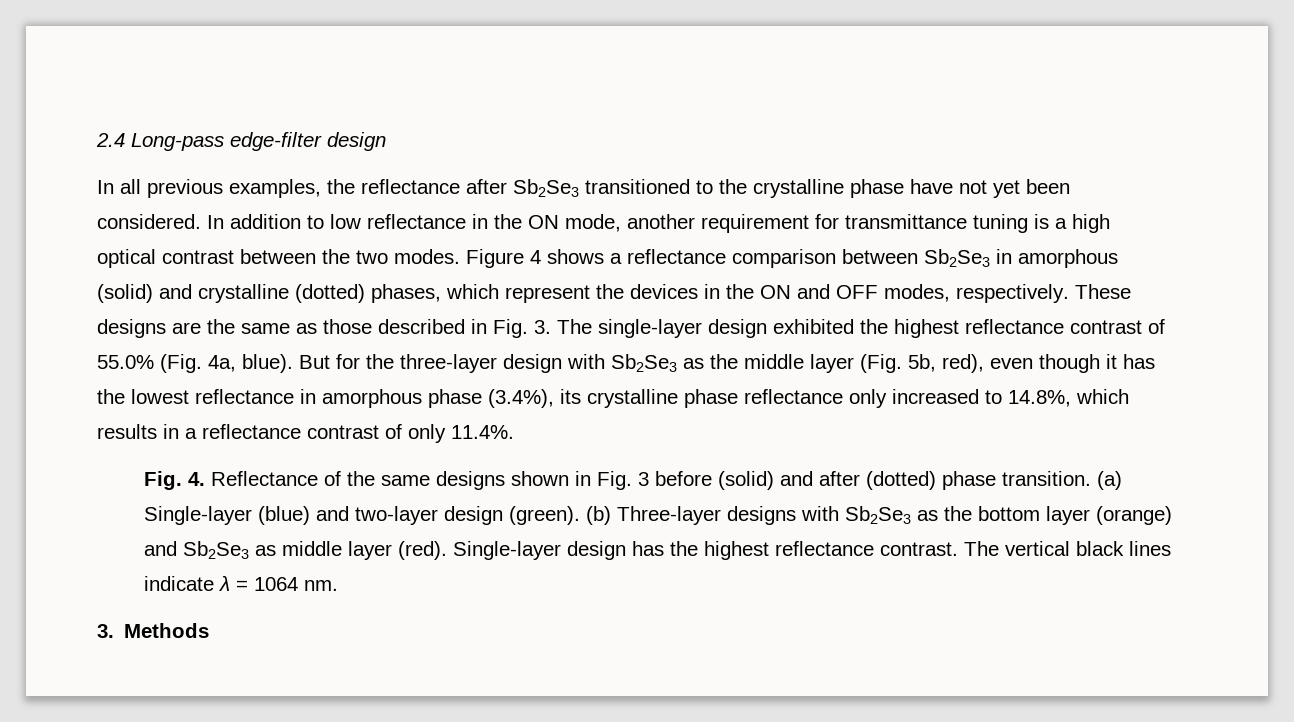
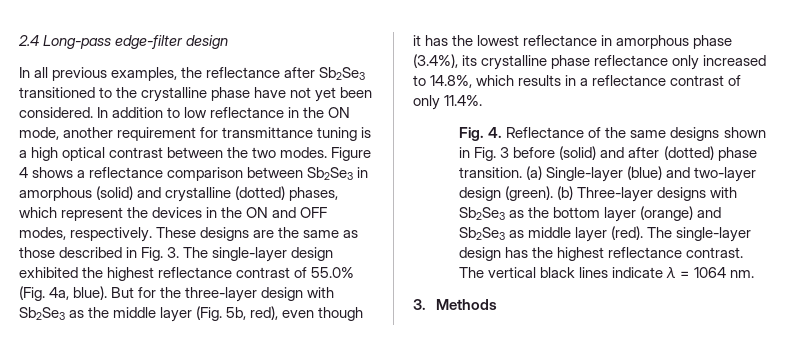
[452,541,561,560] Single-layer -> [647,227,752,242] The single-layer

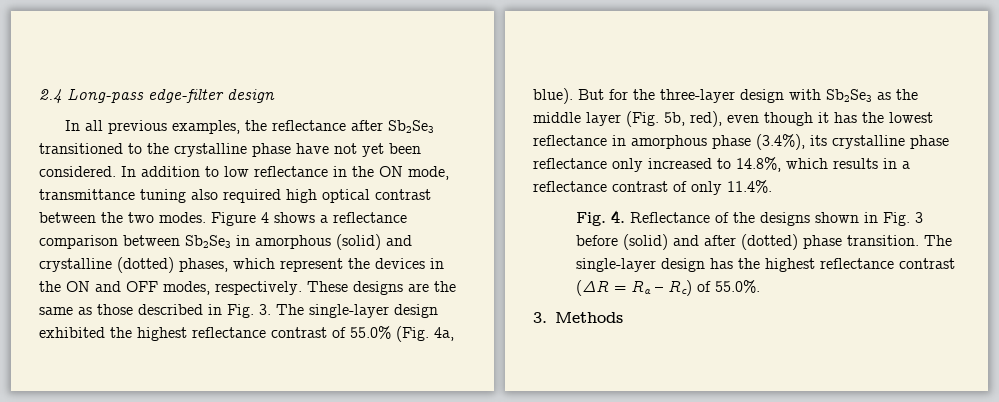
[63,127,372,141] [19,150,27,158] another requirement for transmittance tuning is a -> [39,189,281,203] transmittance tuning also required
[630,130,667,138] same -> (756, 217) none
[526,166,757,182] [459,186,738,202] [459,206,722,222] [459,226,644,242] (a) Single-layer (blue) and two-layer design (green). (b) Three-layer designs with Sb2Se3 as the bottom layer (orange) and Sb2Se3 as middle layer (red). -> (920, 240) none
[686,247,744,258] [459,267,754,278] contrast. The vertical black lines indicate λ = 1064 nm. -> [899,258,956,269] [576,280,761,296] contrast (ΔR = Ra – Rc) of 55.0%.

